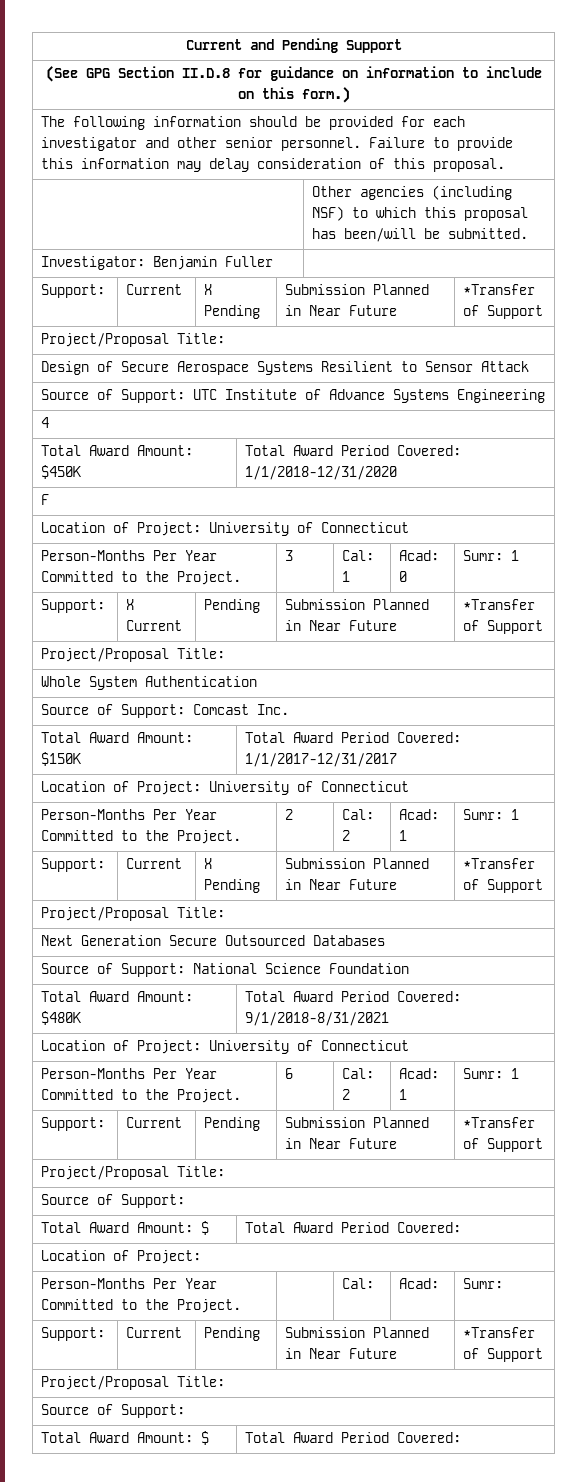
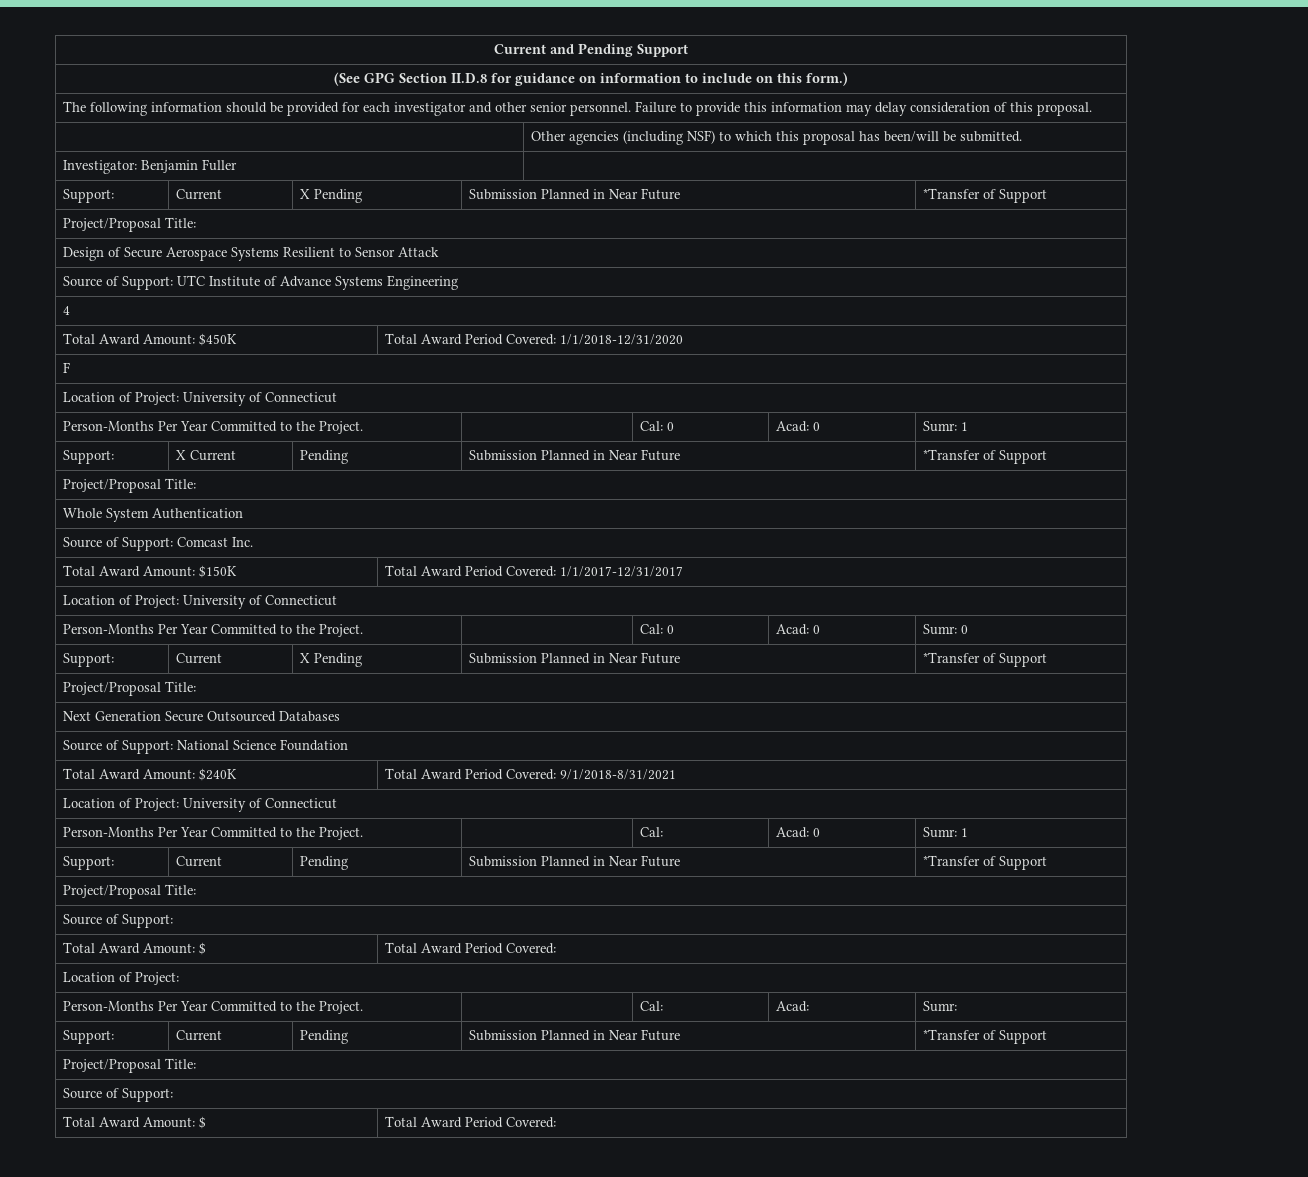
[284,550,293,561] [341,550,374,561] [341,571,350,582] 3 | Cal: 1 -> [640,421,675,431] | Cal: 0
[284,809,293,820] [341,809,374,820] [341,830,350,841] [398,809,439,820] [398,830,407,841] [462,809,519,820] 2 | Cal: 2 | Acad: 1 | Sumr: 1 -> [640,624,675,634] [776,624,821,635] [923,624,969,635] | Cal: 0 | Acad: 0 | Sumr: 0
[40,1011,81,1025] $480K -> [199,768,238,781] $240K
[284,1068,293,1079] [341,1068,374,1079] [341,1089,350,1100] [398,1068,439,1079] [398,1089,407,1100] 6 | Cal: 2 | Acad: 1 -> [640,827,664,837] [776,827,821,838] | Cal: | Acad: 0

